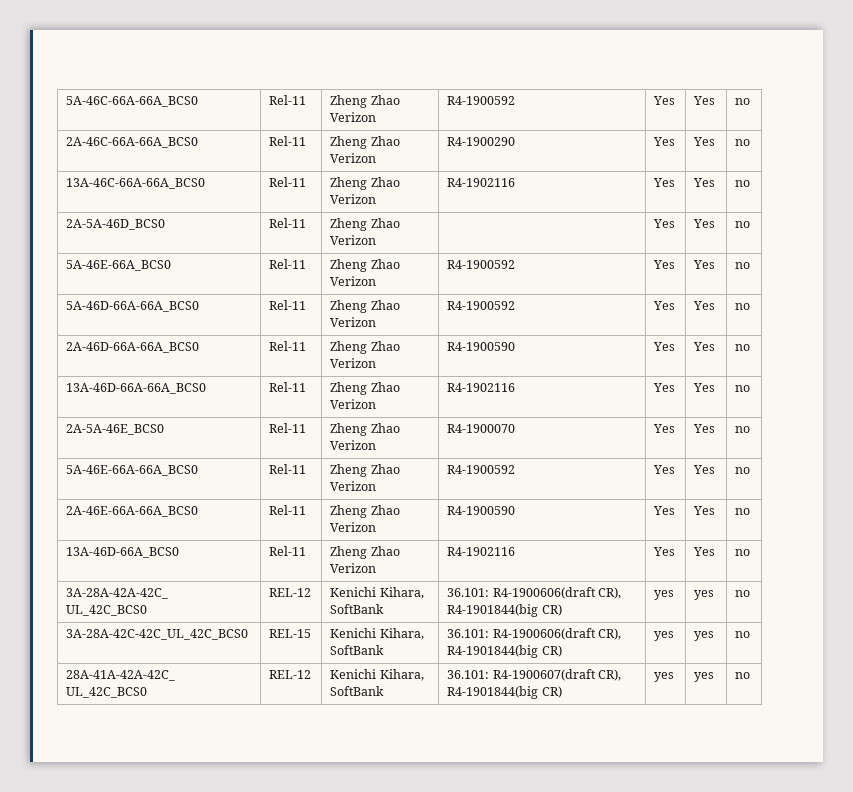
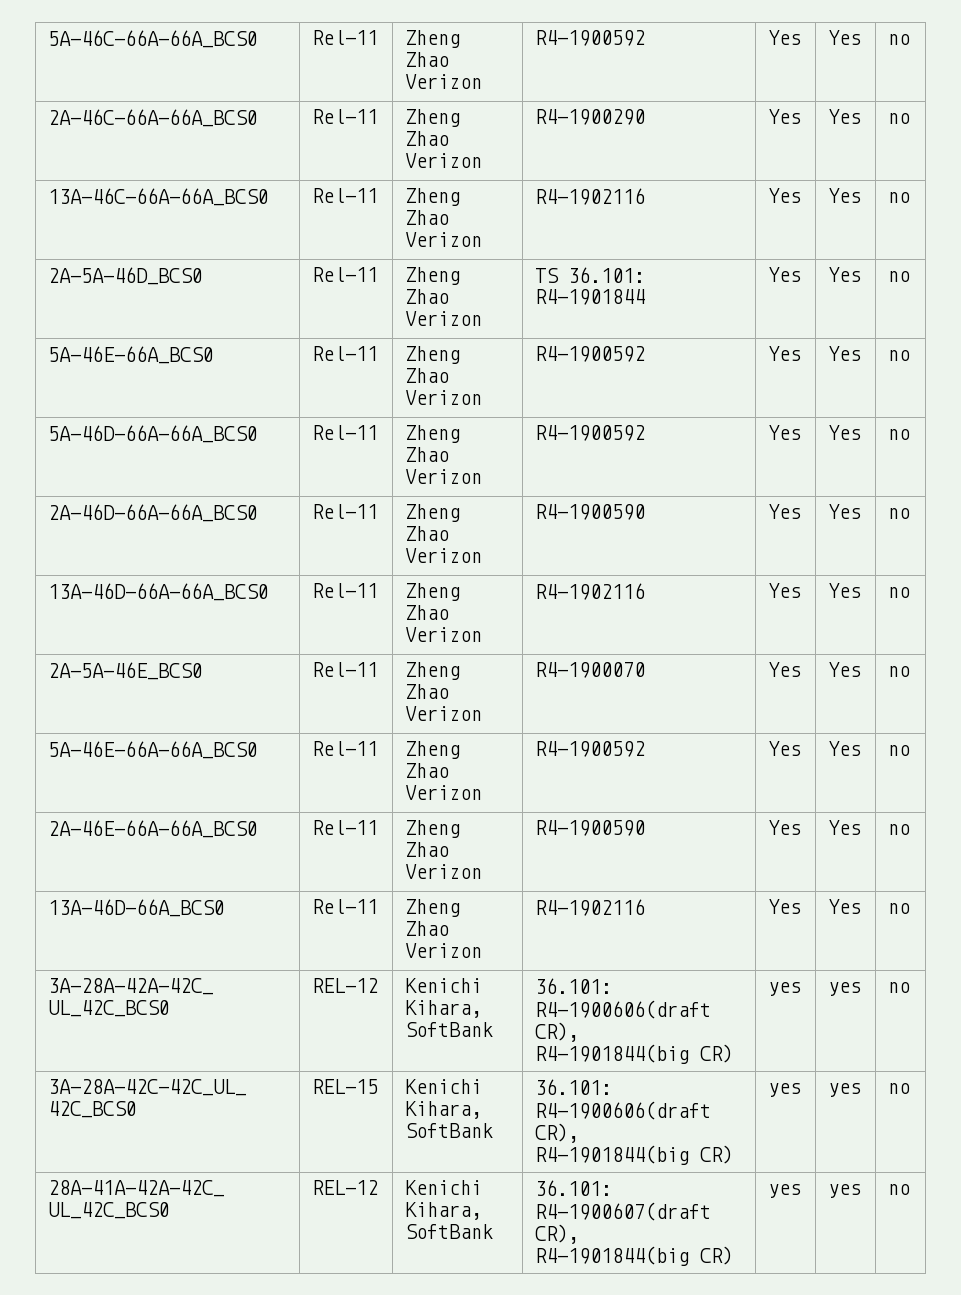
(377, 240) none -> [535,267,646,283] [535,289,646,305] TS 36.101: R4-1901844

